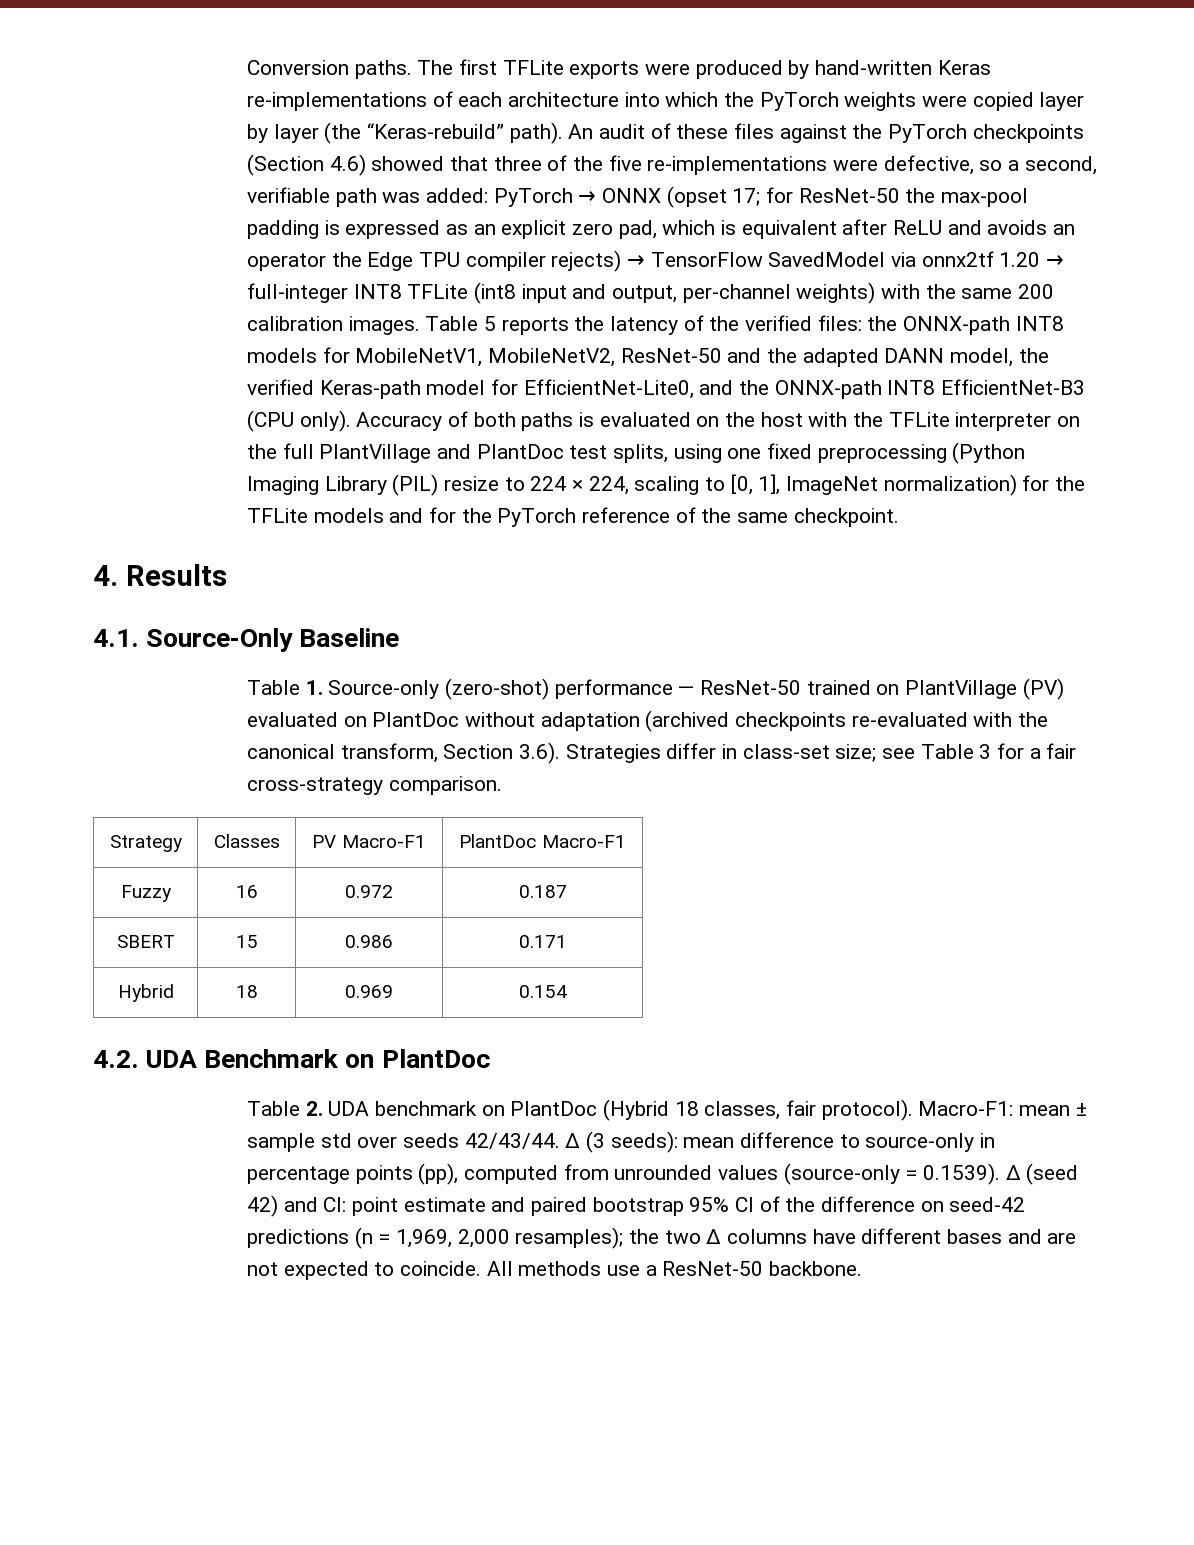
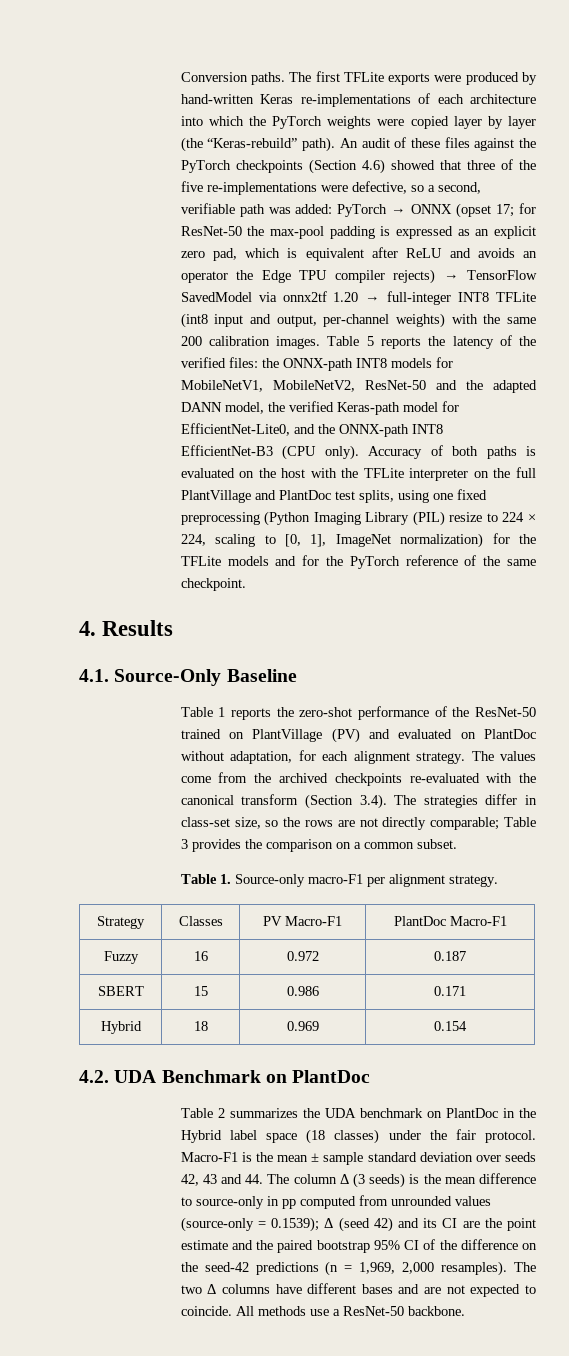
[305,678,695,700] 1. Source-only (zero-shot) performance — -> [218,706,470,720] 1 reports the zero-shot performance of the
(1064, 689) none -> [369,729,391,739] and
[540,710,730,732] adaptation (archived -> [230,750,536,764] [180,772,328,783] adaptation, for each alignment strategy. The values come from the archived
[340,742,1077,764] [247,776,502,795] transform, Section 3.6). Strategies differ in class-set size; see Table 3 for a fair cross-strategy comparison. -> [241,794,538,809] [180,817,536,830] [180,839,457,852] [180,874,498,887] transform (Section 3.4). The strategies differ in class-set size, so the rows are not directly comparable; Table 3 provides the comparison on a common subset. // Table 1. Source-only macro-F1 per alignment strategy.
[305,1101,323,1116] 2. -> [217,1108,320,1118] 2 summarizes the
[603,1099,1087,1121] [247,1131,678,1153] (Hybrid 18 classes, fair protocol). Macro-F1: mean ± sample std over seeds 42/43/44. Δ (3 seeds): -> [502,1108,536,1118] [180,1129,536,1144] [180,1152,536,1165] [180,1173,441,1188] in the Hybrid label space (18 classes) under the fair protocol. Macro-F1 is the mean ± sample standard deviation over seeds 42, 43 and 44. The column Δ (3 seeds) is the
[247,1163,459,1185] percentage points (pp), -> [281,1199,296,1209] pp
[923,1163,1001,1185] 0.1539). -> [271,1217,320,1232] 0.1539);
[323,1197,347,1212] CI: -> [423,1218,502,1228] its CI are the
(526, 1204) none -> [256,1240,274,1250] the
(944, 1206) none -> [180,1262,198,1272] the
[515,1227,660,1249] resamples); the -> [441,1261,536,1276] resamples). The

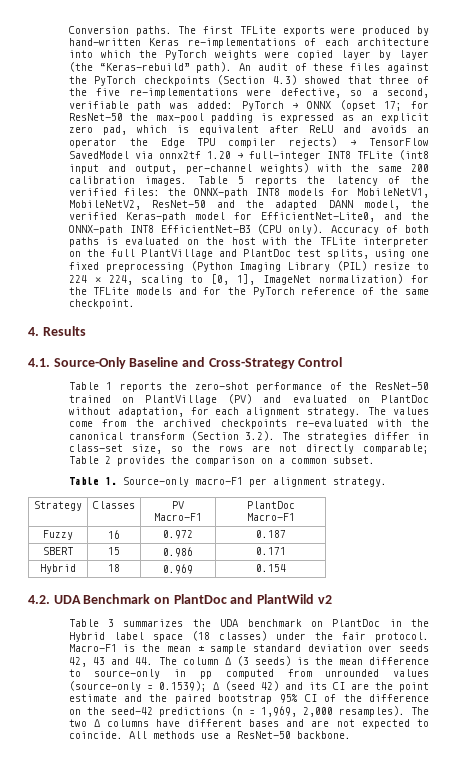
[361,159,385,174] 4.6) -> [272,75,297,85] 4.3)
(297, 675) none -> [181,357,343,369] and Cross-Strategy Control
[359,794,387,809] 3.4). -> [245,431,276,441] 3.2).
[180,839,188,849] 3 -> [104,456,111,464] 2
[180,1108,225,1118] // Table 2 -> [230,594,332,604] [68,619,115,627] and PlantWild v2 // Table 3

